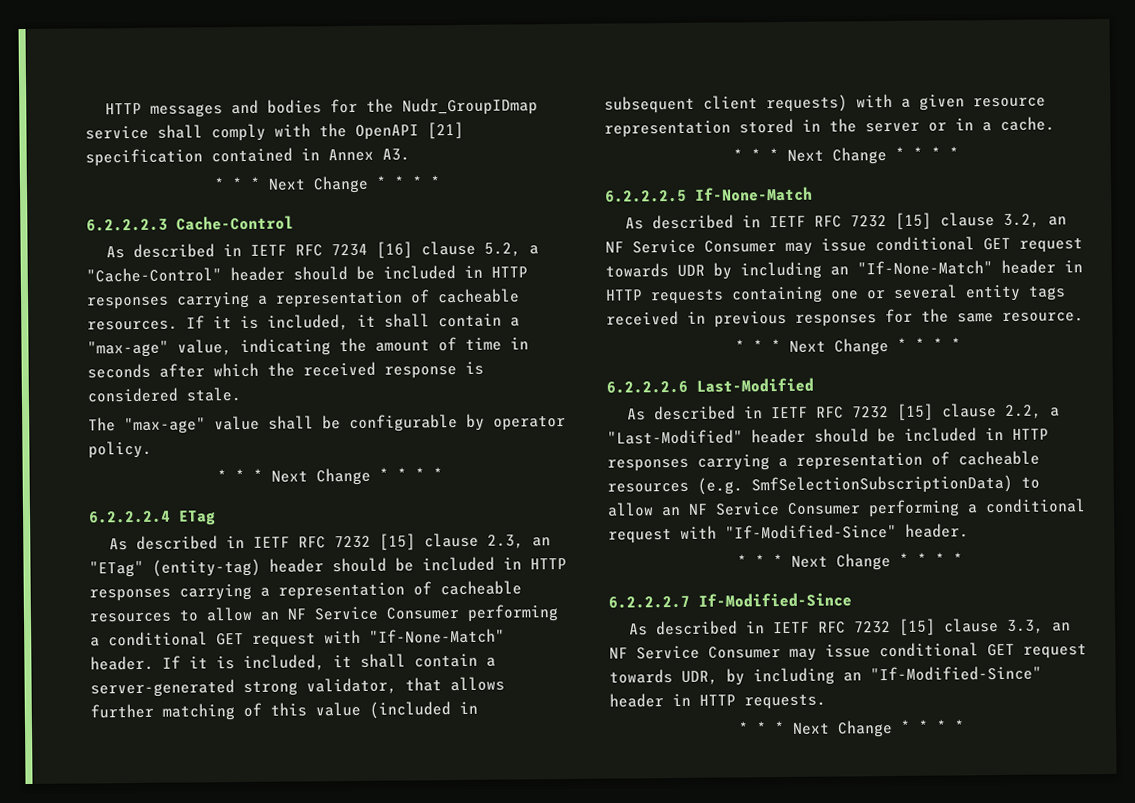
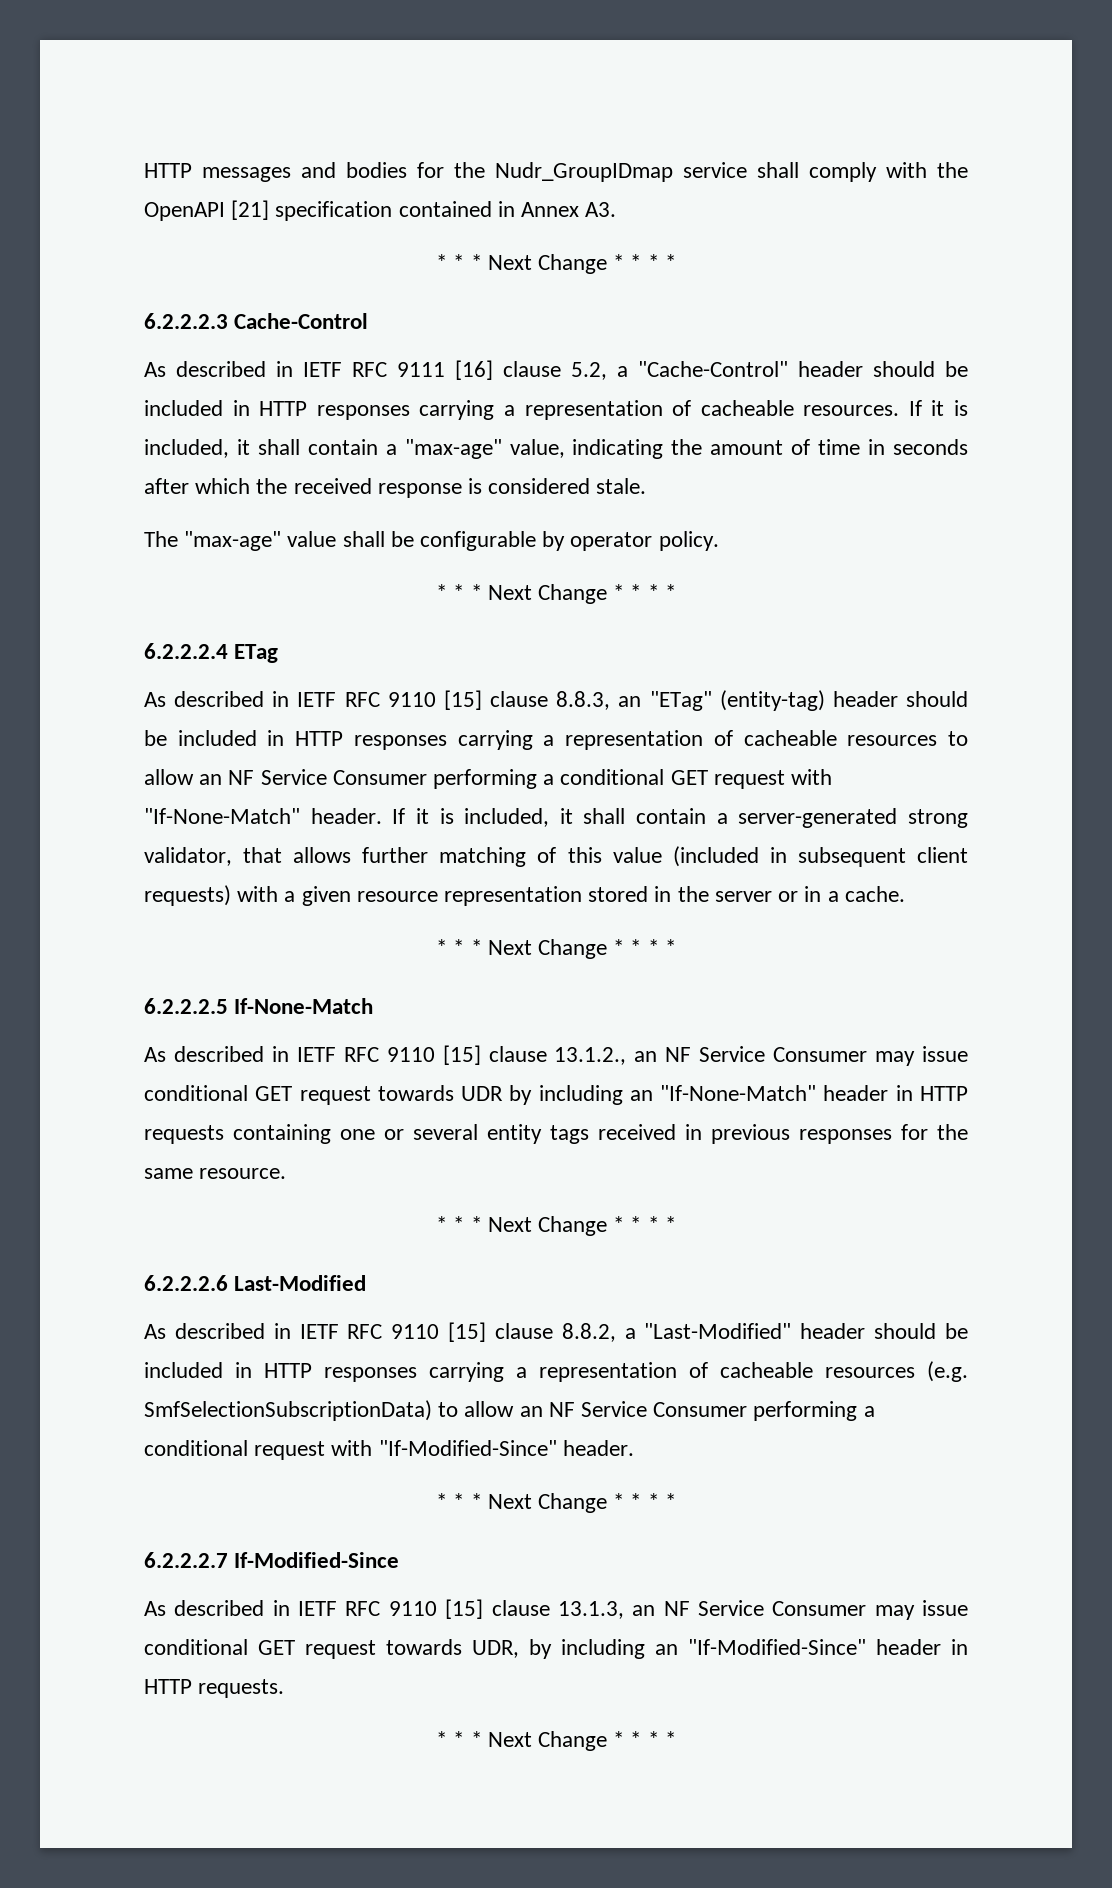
[331,243,369,257] 7234 -> [397,362,445,377] 9111
[334,532,525,551] 7232 [15] clause 2.3, -> [387,690,611,710] 9110 [15] clause 8.8.3,
[850,212,1041,230] 7232 [15] clause 3.2, -> [386,1045,627,1065] 9110 [15] clause 13.1.2.,
[852,403,1043,421] 7232 [15] clause 2.2, -> [391,1322,616,1342] 9110 [15] clause 8.8.2,
[854,618,1045,636] 7232 [15] clause 3.3, -> [388,1599,624,1619] 9110 [15] clause 13.1.3,

